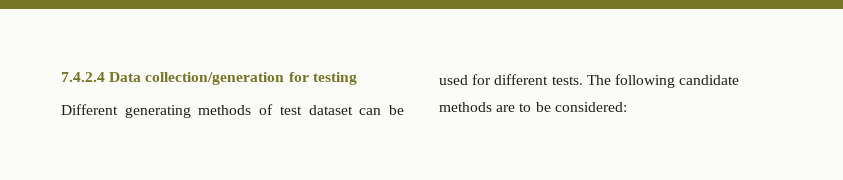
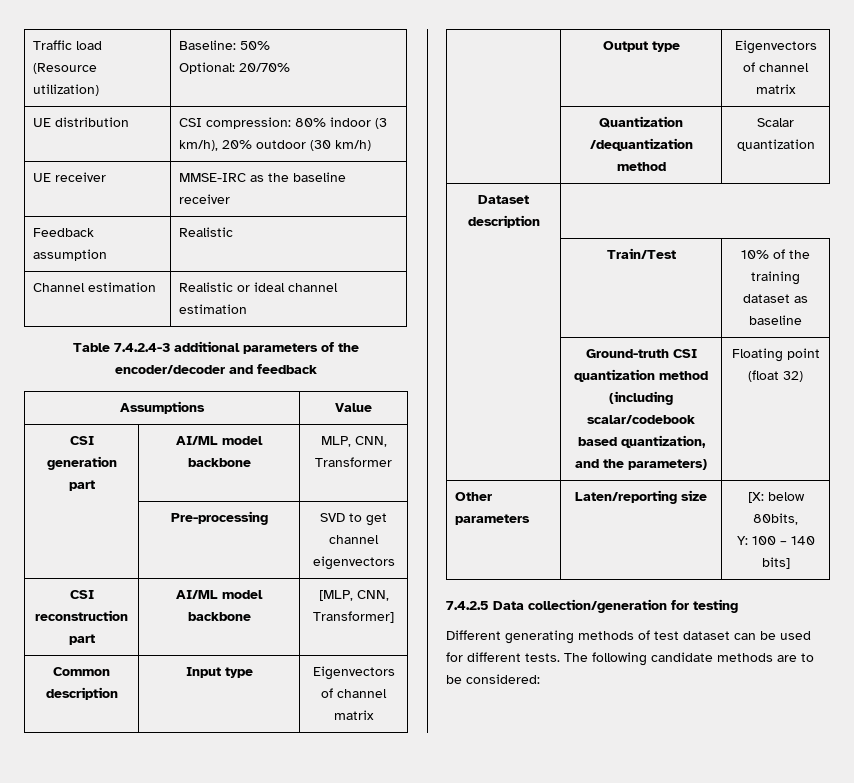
[61,72,105,82] 7.4.2.4 -> [33,40,103,50] [33,63,98,74] [33,84,100,96] [179,40,271,50] [179,62,291,74] [33,117,130,127] [179,117,388,129] [179,140,372,151] [33,172,107,182] [179,172,347,182] [179,194,231,204] [33,228,95,237] [33,249,108,261] [179,227,234,237] [33,282,157,292] [179,282,339,292] [179,304,248,314] [73,341,359,354] [115,364,317,374] [120,401,205,414] [334,403,372,412] [69,436,94,445] [46,456,117,470] [68,480,95,491] [176,436,263,445] [187,458,251,467] [320,436,387,447] [314,457,392,467] [170,511,268,525] [319,513,387,526] [328,535,379,544] [312,556,395,570] [69,590,94,599] [35,610,128,621] [68,634,95,645] [176,590,263,599] [187,612,251,621] [318,590,389,601] [312,611,394,623] [53,667,110,676] [45,687,118,700] [185,667,253,678] [312,666,395,680] [320,688,387,698] [333,710,374,720] [602,41,680,52] [734,40,817,54] [743,62,809,72] [756,84,796,94] [599,116,683,128] [589,138,693,151] [616,162,666,171] [757,118,794,127] [736,139,815,151] [478,195,529,204] [467,215,540,228] [606,248,676,259] [741,249,810,259] [751,271,800,285] [743,294,808,303] [749,315,802,325] [585,349,697,358] [574,369,708,382] [609,391,673,405] [587,415,695,424] [577,435,706,448] [575,459,707,470] [731,348,820,362] [748,370,803,382] [455,492,493,501] [455,514,531,525] [575,490,707,504] [747,492,805,503] [753,513,798,525] [736,536,815,545] [761,557,790,569] [446,601,489,610] Traffic load (Resource utilization) | Baseline: 50% // Optional: 20/70% // UE distribution | CSI compression: 80% indoor (3 km/h), 20% outdoor (30 km/h) // UE receiver | MMSE-IRC as the baseline receiver // Feedback assumption | Realistic // Channel estimation | Realistic or ideal channel estimation // Table 7.4.2.4-3 additional parameters of the encoder/decoder and feedback // Assumptions | Value // CSI generation part | AI/ML model backbone | MLP, CNN, Transformer // | Pre-processing | SVD to get channel eigenvectors // CSI reconstruction part | AI/ML model backbone | [MLP, CNN, Transformer] // Common description | Input type | Eigenvectors of channel matrix // | Output type | Eigenvectors of channel matrix // | Quantization /dequantization method | Scalar quantization // Dataset description // | Train/Test | 10% of the training dataset as baseline // | Ground-truth CSI quantization method (including scalar/codebook based quantization, and the parameters) | Floating point (float 32) // Other parameters | Laten/reporting size | [X: below 80bits, // Y: 100 – 140 bits] // 7.4.2.5

